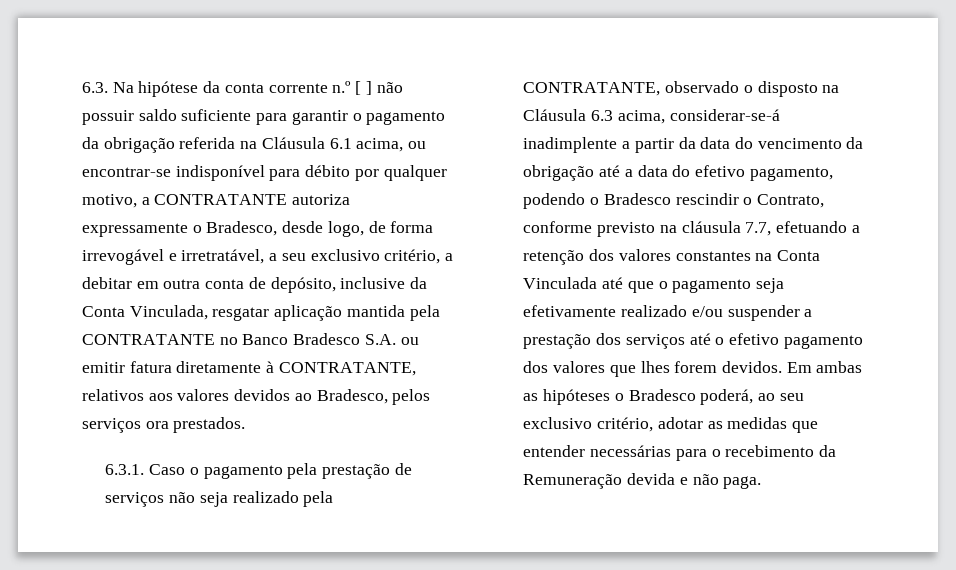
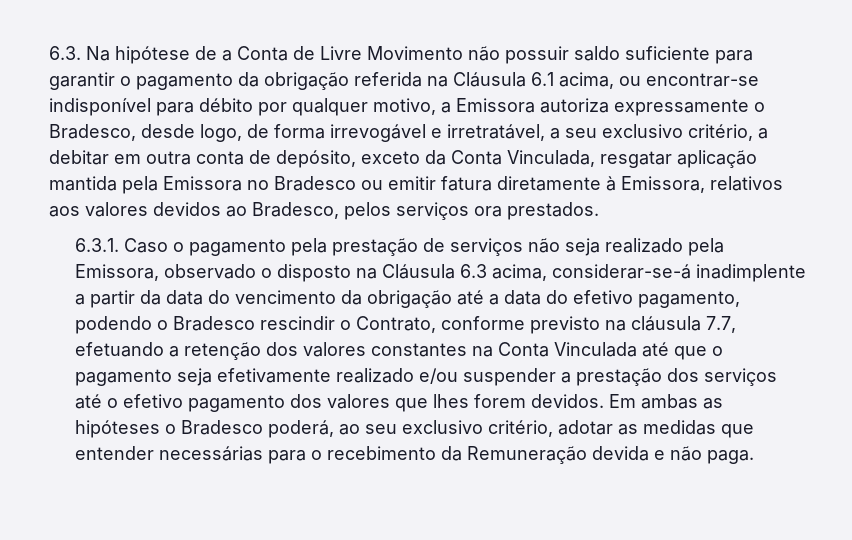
[203,81,372,95] da conta corrente n.º [ ] -> [195,46,463,61] de a Conta de Livre Movimento
[154,194,288,205] CONTRATANTE -> [456,98,535,113] Emissora
[340,277,406,289] inclusive -> [361,151,420,164] exceto
[82,333,396,345] CONTRATANTE no Banco Bradesco S.A. -> [163,176,356,191] Emissora no Bradesco
[278,362,416,376] CONTRATANTE, -> [621,176,705,193] Emissora,
[523,82,661,96] CONTRATANTE, -> [74,264,159,281] Emissora,

